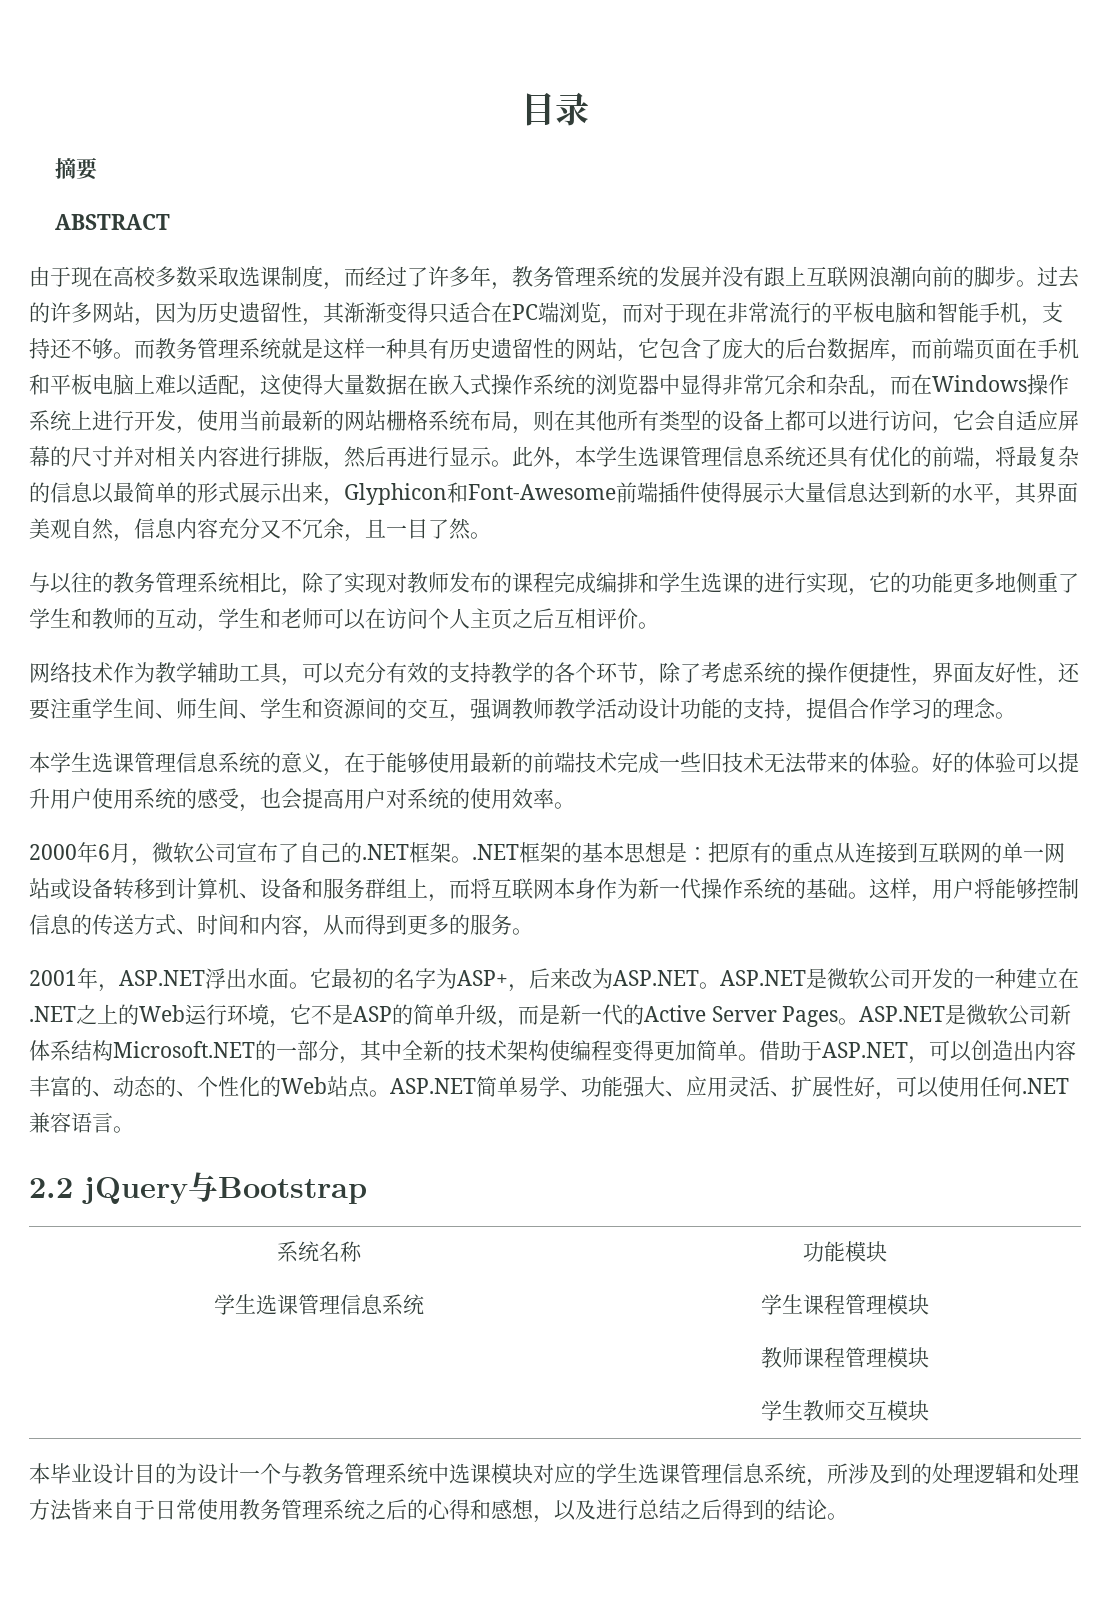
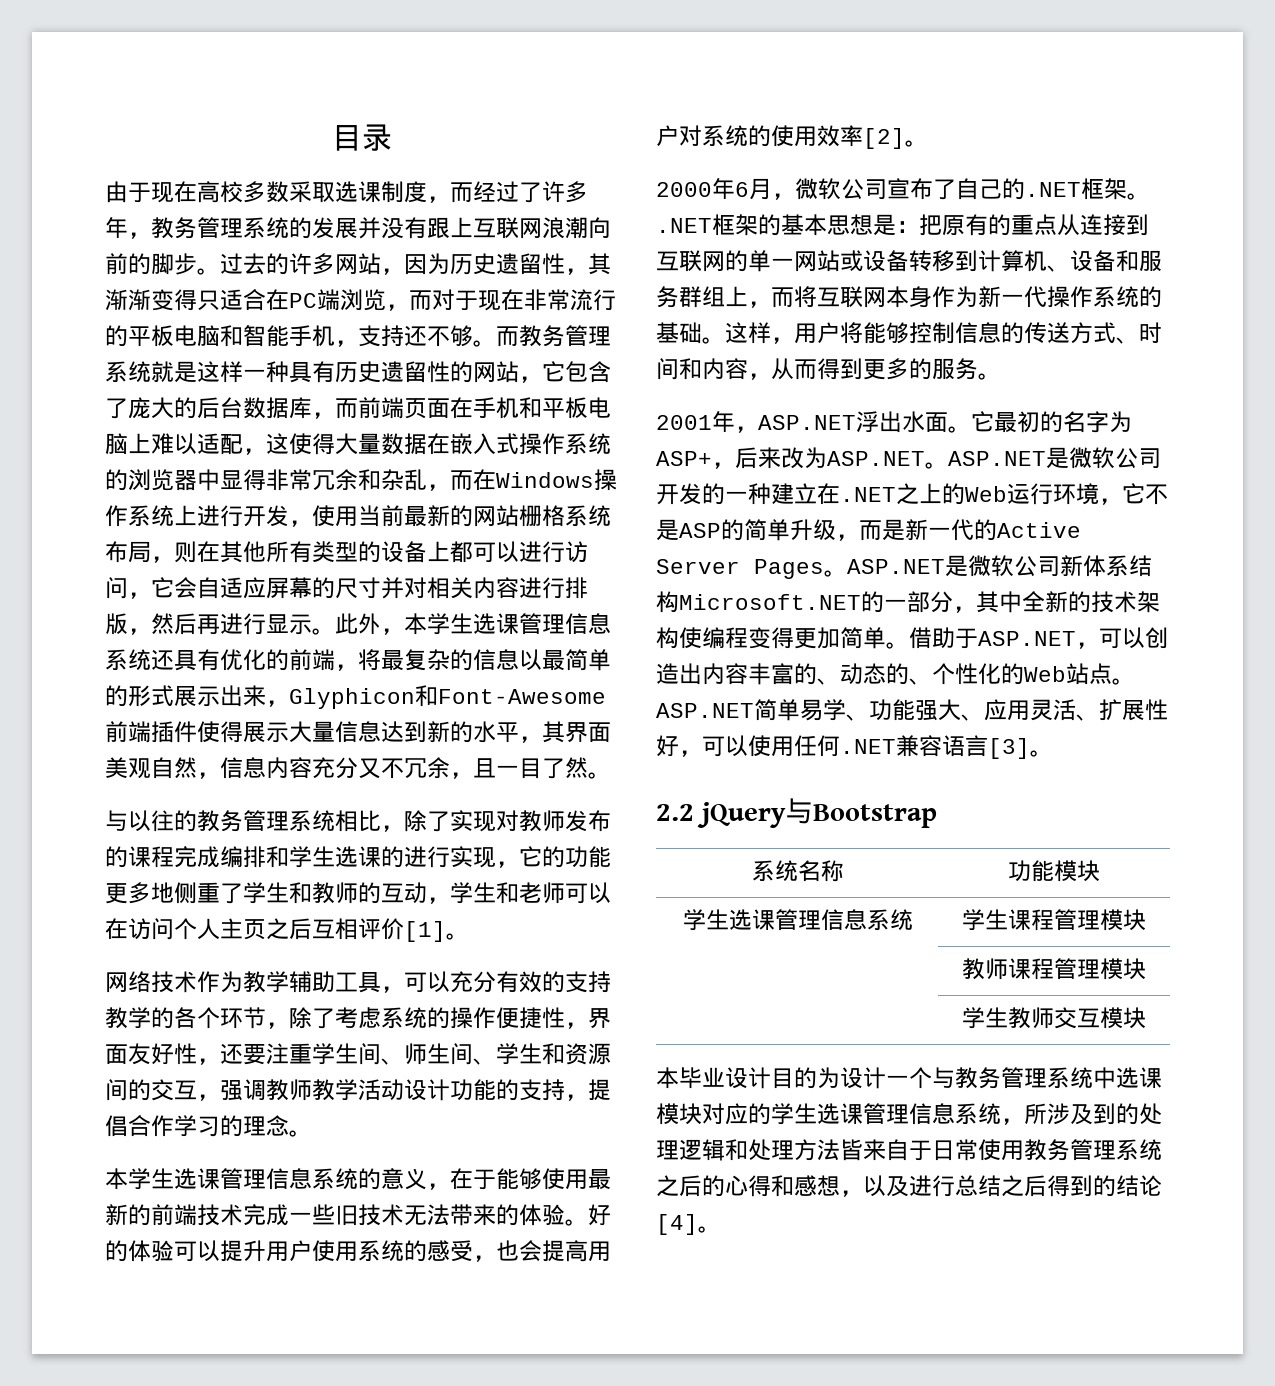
[54,157,98,180] [54,214,170,230] // 摘要 // ABSTRACT -> (392, 137) none
(638, 618) none -> [404,921,446,942] [1]
(554, 798) none -> [863,128,905,149] [2]
(113, 1122) none -> [988,738,1030,759] [3]
(827, 1509) none -> [656,1214,698,1235] [4]

